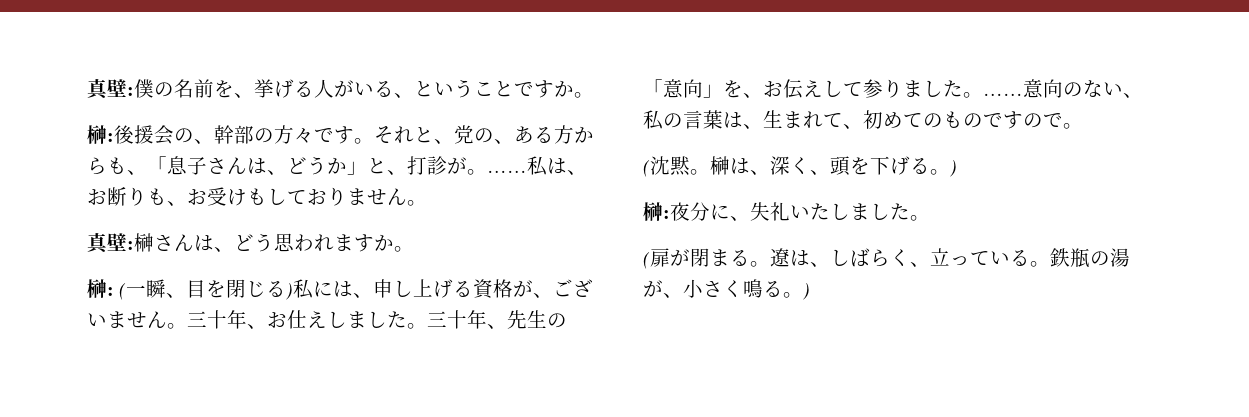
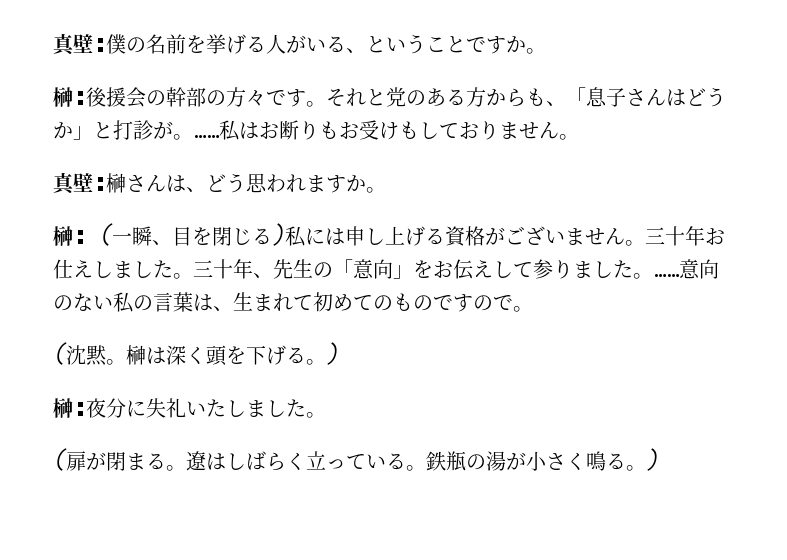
[234,93,254,98] 、 -> (206, 44) none
[194,139,214,144] 、 -> (166, 98) none
[434,125,514,144] 、党の、 -> [386,87,426,107] 党の
[267,170,287,175] 、 -> (686, 97) none
[387,170,407,175] 、 -> (113, 130) none
[567,170,587,175] 、 -> (259, 130) none
[167,201,187,206] 、 -> (339, 130) none
[353,293,374,298] 、 -> (345, 236) none
[533,293,554,298] 、 -> (505, 236) none
[247,324,267,329] 、 -> (705, 236) none
[743,93,763,98] 、 -> (433, 269) none
[1123,93,1143,98] 、 -> (113, 302) none
[843,124,863,129] 、 -> (313, 302) none
[750,156,830,175] 、深く、 -> [166,345,206,365] 深く
[730,216,750,221] 、 -> (146, 408) none
[810,262,830,267] 、 -> (226, 461) none
[910,262,930,267] 、 -> (306, 461) none
[663,293,683,298] 、 -> (526, 461) none

